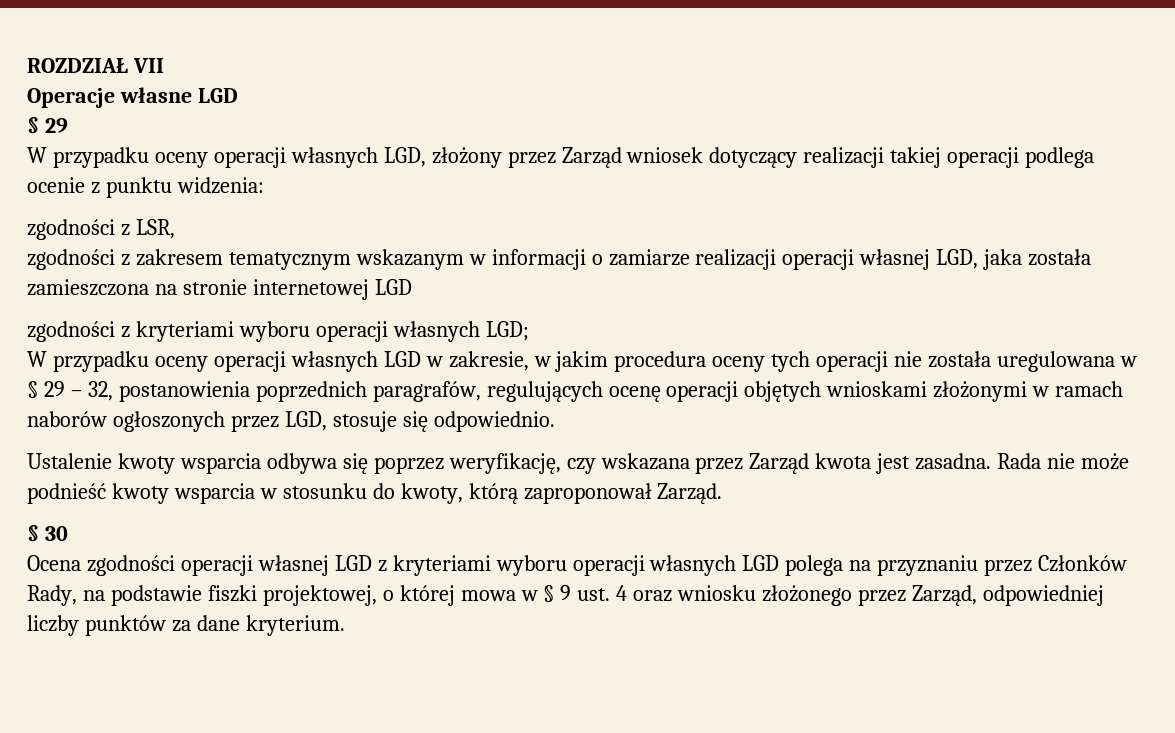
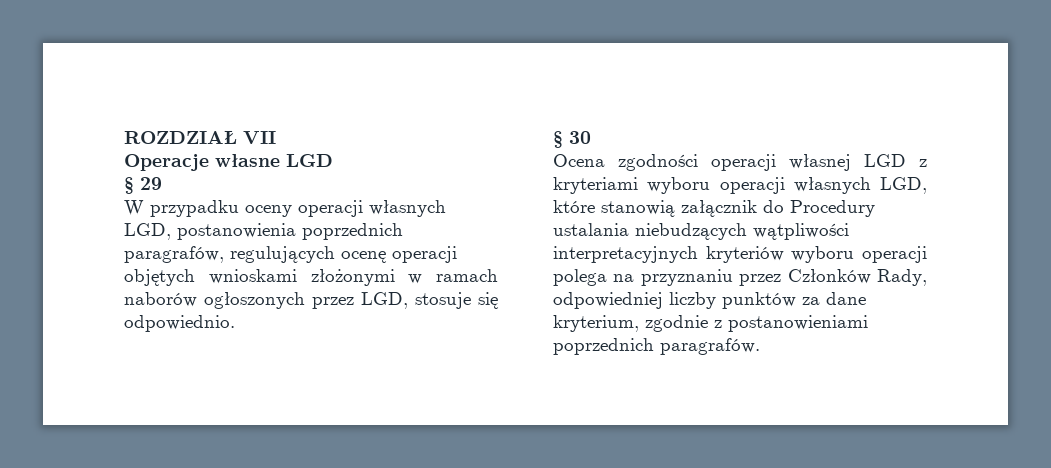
[431,147,1095,168] [27,177,264,198] [27,219,175,240] [27,249,1092,270] [27,279,412,300] [27,321,529,342] [27,351,1137,372] [27,381,113,401] złożony przez Zarząd wniosek dotyczący realizacji takiej operacji podlega ocenie z punktu widzenia: // zgodności z LSR, // zgodności z zakresem tematycznym wskazanym w informacji o zamiarze realizacji operacji własnej LGD, jaka została zamieszczona na stronie internetowej LGD // zgodności z kryteriami wyboru operacji własnych LGD; // W przypadku oceny operacji własnych LGD w zakresie, w jakim procedura oceny tych operacji nie została uregulowana w § 29 – 32, -> (171, 231) none
[27,453,1130,474] [27,483,723,504] // Ustalenie kwoty wsparcia odbywa się poprzez weryfikację, czy wskazana przez Zarząd kwota jest zasadna. Rada nie może podnieść kwoty wsparcia w stosunku do kwoty, którą zaproponował Zarząd. -> (235, 323) none
[742,555,780,571] LGD -> [880,177,927,194] [553,200,875,217] [553,223,849,240] [553,246,927,263] LGD, które stanowią załącznik do Procedury ustalania niebudzących wątpliwości interpretacyjnych kryteriów wyboru operacji
[82,585,977,606] na podstawie fiszki projektowej, o której mowa w § 9 ust. 4 oraz wniosku złożonego przez Zarząd, -> (927, 277) none
[245,615,345,636] kryterium. -> [553,315,868,332] [553,338,760,355] kryterium, zgodnie z postanowieniami poprzednich paragrafów.

